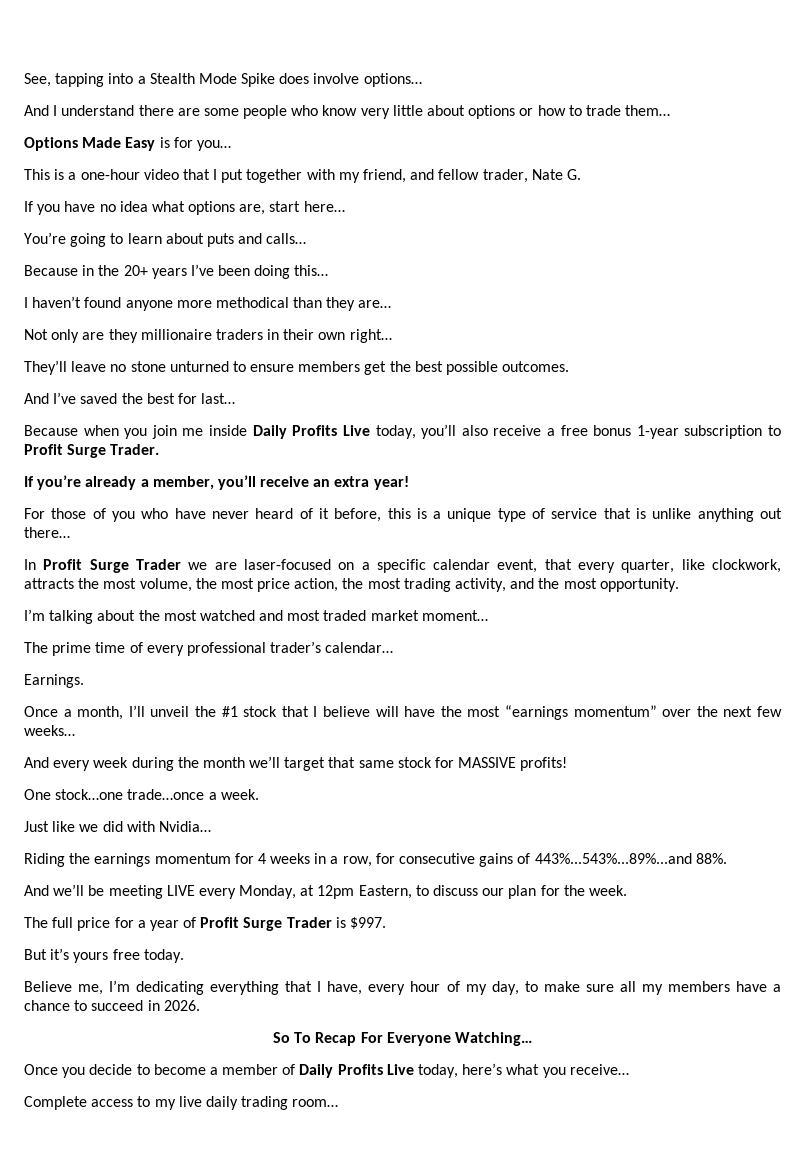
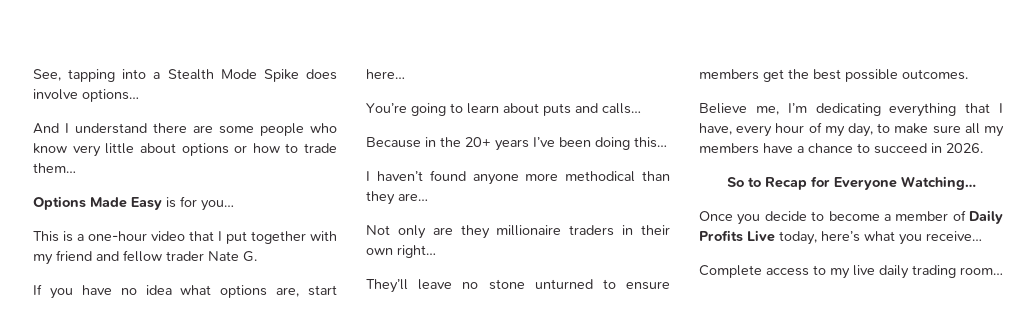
[363,169,407,183] friend, -> [56,250,92,261] friend
[482,169,528,183] trader, -> [166,251,204,261] trader
[24,392,236,404] [24,424,781,439] [24,444,160,458] [24,475,409,490] [24,508,783,522] [24,527,70,538] [24,559,781,573] [24,578,679,592] [24,609,488,624] [24,641,394,656] [24,674,84,688] [24,705,783,720] [24,725,75,736] [24,756,568,771] [24,789,259,800] [24,821,211,832] [24,853,727,867] [24,884,627,899] [24,917,387,931] [24,948,184,963] // And I’ve saved the best for last… // Because when you join me inside Daily Profits Live today, you’ll also receive a free bonus 1-year subscription to Profit Surge Trader. // If you’re already a member, you’ll receive an extra year! // For those of you who have never heard of it before, this is a unique type of service that is unlike anything out there… // In Profit Surge Trader we are laser-focused on a specific calendar event, that every quarter, like clockwork, attracts the most volume, the most price action, the most trading activity, and the most opportunity. // I’m talking about the most watched and most traded market moment… // The prime time of every professional trader’s calendar… // Earnings. // Once a month, I’ll unveil the #1 stock that I believe will have the most “earnings momentum” over the next few weeks… // And every week during the month we’ll target that same stock for MASSIVE profits! // One stock…one trade…once a week. // Just like we did with Nvidia… // Riding the earnings momentum for 4 weeks in a row, for consecutive gains of 443%...543%...89%...and 88%. // And we’ll be meeting LIVE every Monday, at 12pm Eastern, to discuss our plan for the week. // The full price for a year of Profit Surge Trader is $997. // But it’s yours free today. -> (968, 74) none
[294,1032,383,1046] To Recap For -> [747,176,830,190] to Recap for

